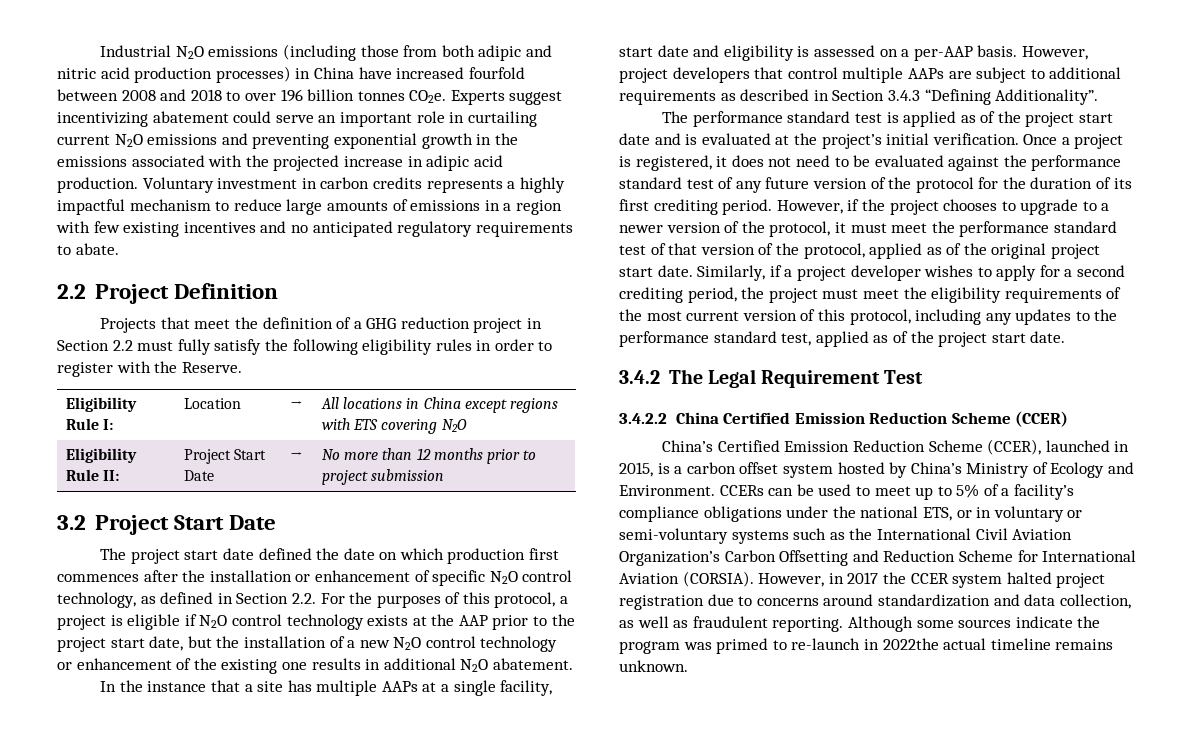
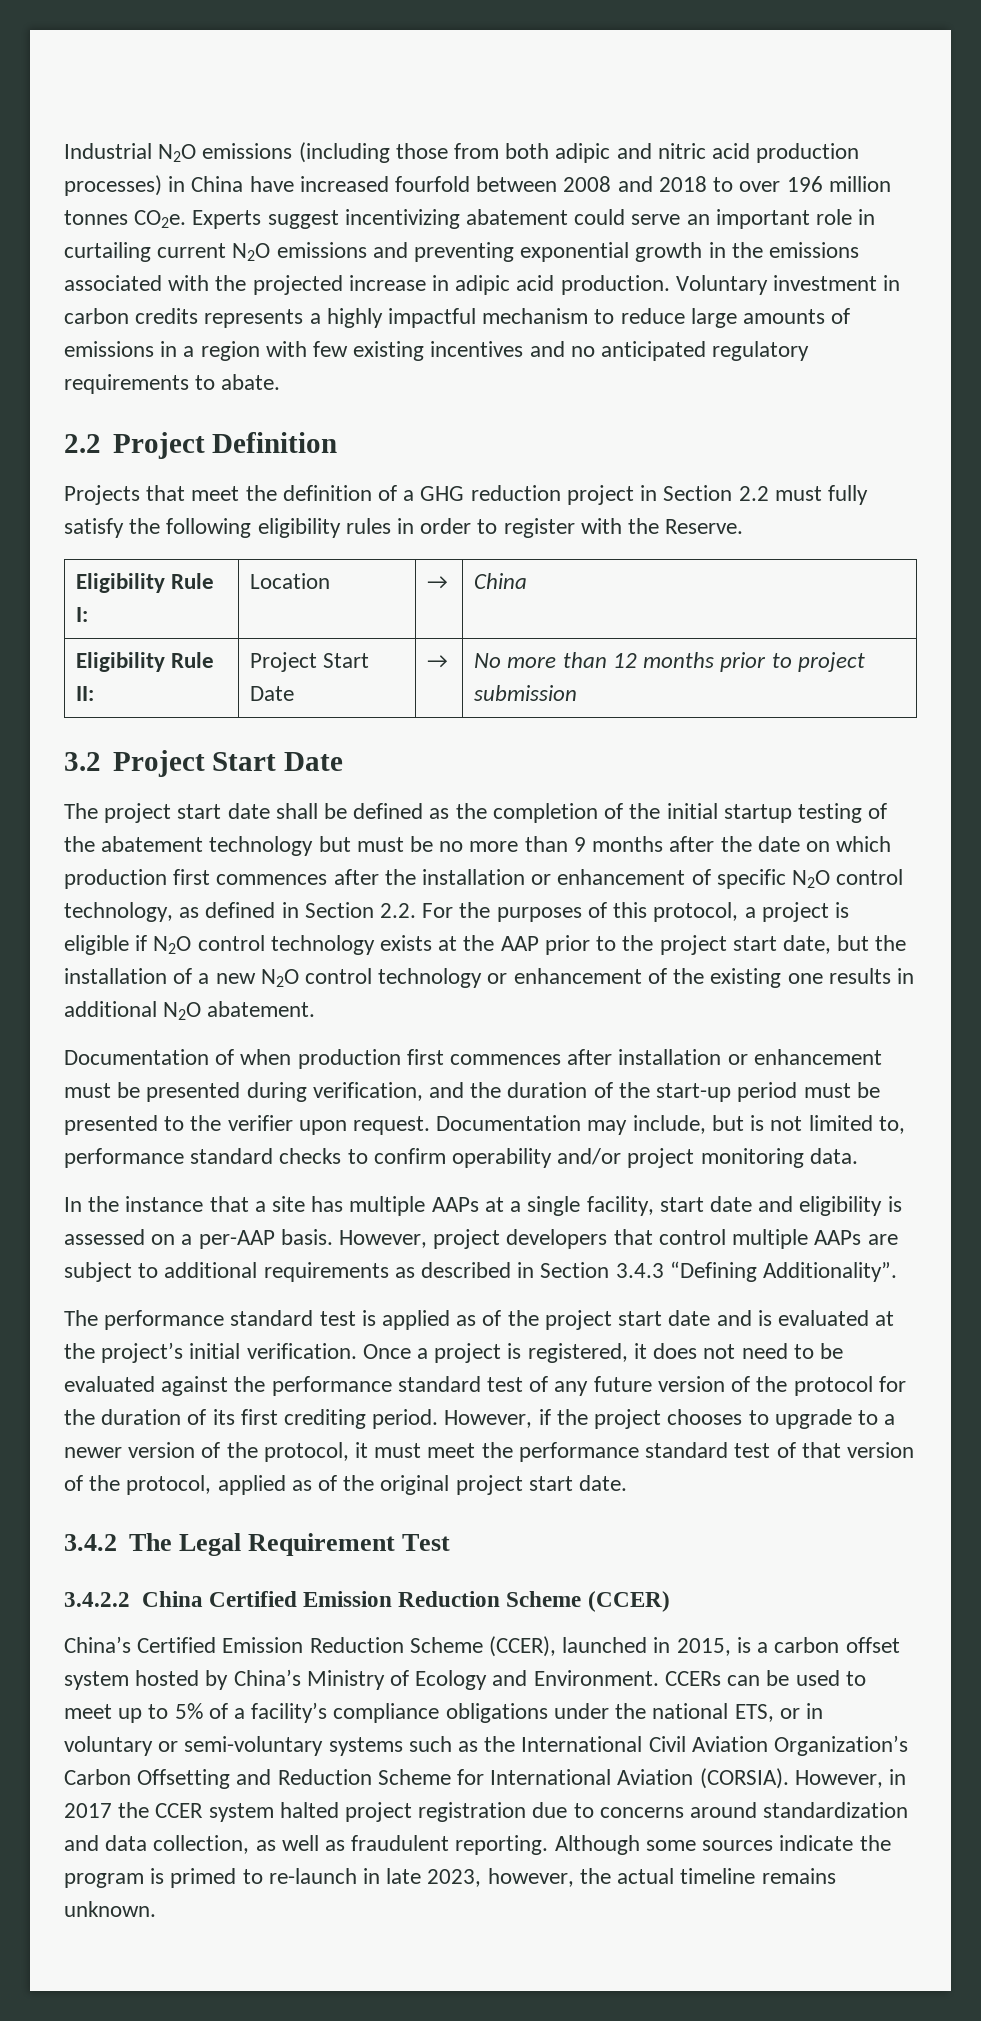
[307,89,355,101] billion -> [828,176,891,192] million
[321,397,558,413] [322,418,467,434] All locations in China except regions with ETS covering N2O -> [474,573,528,589] China
[258,548,312,560] defined -> [275,803,888,823] [64,836,715,856] shall be defined as the completion of the initial startup testing of the abatement technology but must be no more than 9 months after
(573, 664) none -> [64,1049,882,1069] [64,1082,880,1102] [64,1115,905,1135] [64,1148,858,1168] // Documentation of when production first commences after installation or enhancement must be presented during verification, and the duration of the start-up period must be presented to the verifier upon request. Documentation may include, but is not limited to, performance standard checks to confirm operability and/or project monitoring data.
[697,265,1126,281] [619,287,1122,303] [619,309,1118,325] [619,331,1066,347] Similarly, if a project developer wishes to apply for a second crediting period, the project must meet the eligibility requirements of the most current version of this protocol, including any updates to the performance standard test, applied as of the project start date. -> (628, 1483) none
[683,642,712,650] was -> [150,1868,165,1884] is
[882,638,939,650] 2022the -> [386,1868,611,1887] late 2023, however, the

